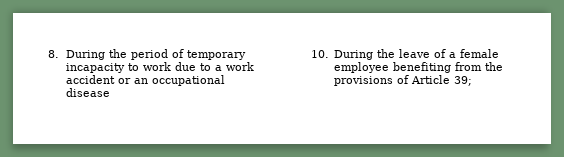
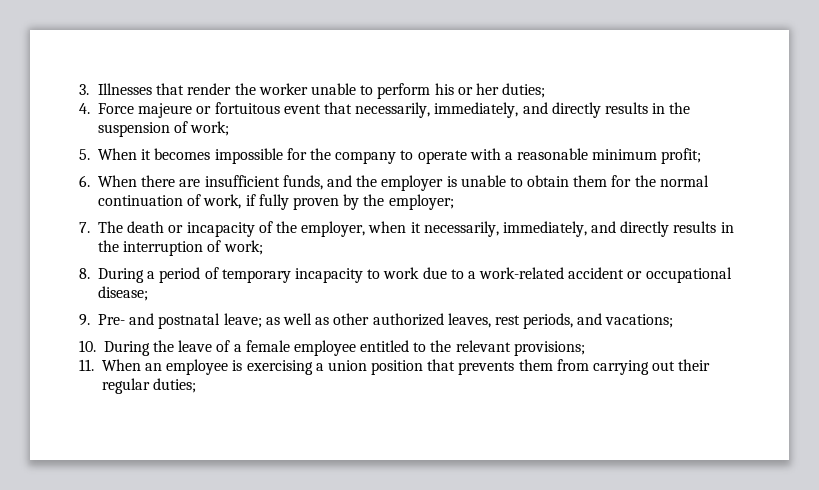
(47, 54) none -> [79,83,546,99] [79,102,691,118] [98,121,230,137] [79,148,702,164] [79,175,709,191] [98,194,454,210] [79,221,734,237] [98,240,263,256] 3. Illnesses that render the worker unable to perform his or her duties; // 4. Force majeure or fortuitous event that necessarily, immediately, and directly results in the suspension of work; // 5. When it becomes impossible for the company to operate with a reasonable minimum profit; // 6. When there are insufficient funds, and the employer is unable to obtain them for the normal continuation of work, if fully proven by the employer; // 7. The death or incapacity of the employer, when it necessarily, immediately, and directly results in the interruption of work; //
[108,49,127,58] the -> [147,271,156,279] a
[225,62,254,71] work -> [479,267,565,279] work-related
[133,75,225,86] [65,88,110,97] an occupational disease -> [645,267,732,283] [98,286,149,301] [79,313,674,329] occupational disease; // 9. Pre- and postnatal leave; as well as other authorized leaves, rest periods, and vacations;
[393,62,504,73] [334,75,473,86] benefiting from the provisions of Article 39; -> [360,340,585,356] [79,359,711,375] [101,378,196,394] entitled to the relevant provisions; // 11. When an employee is exercising a union position that prevents them from carrying out their regular duties;

